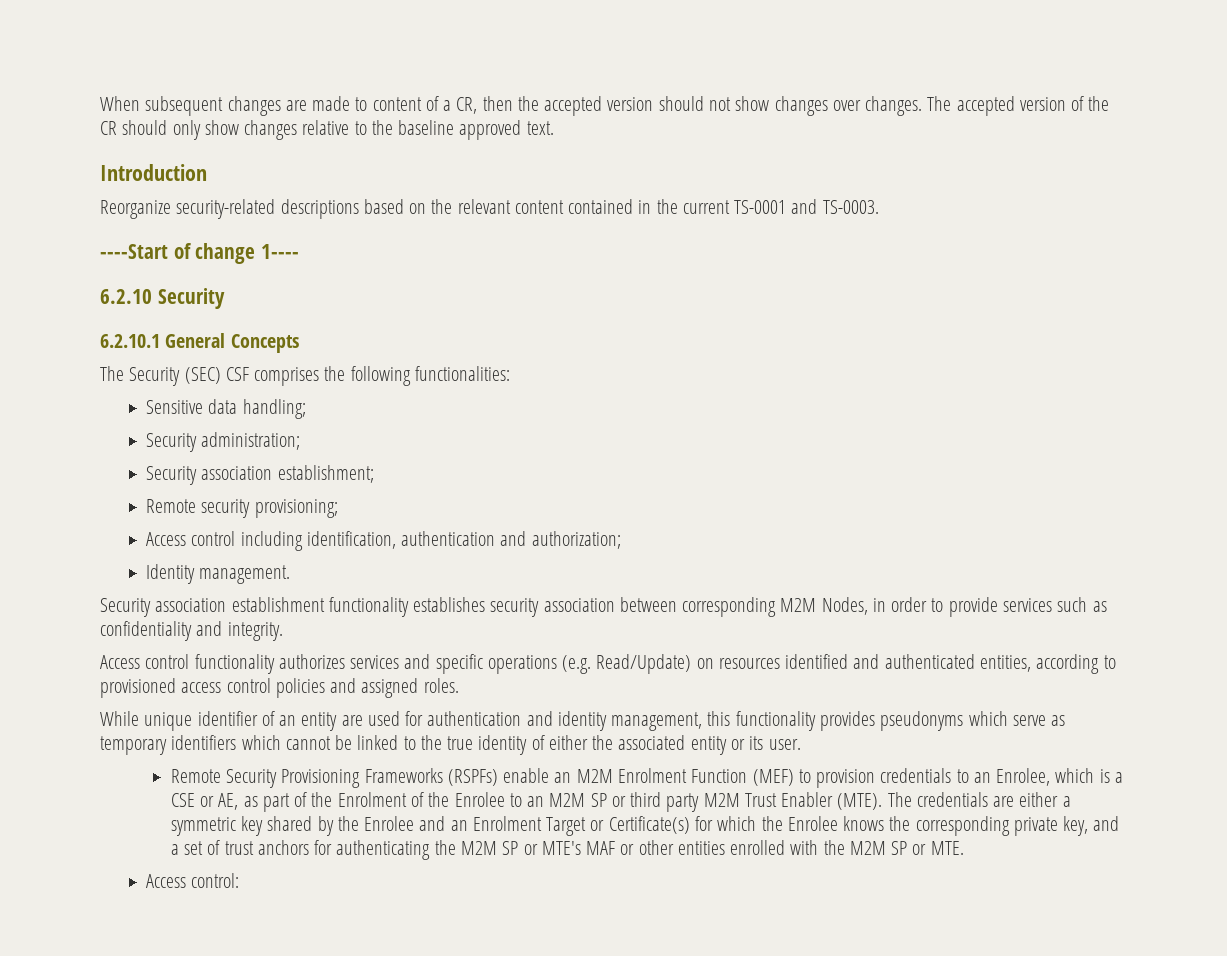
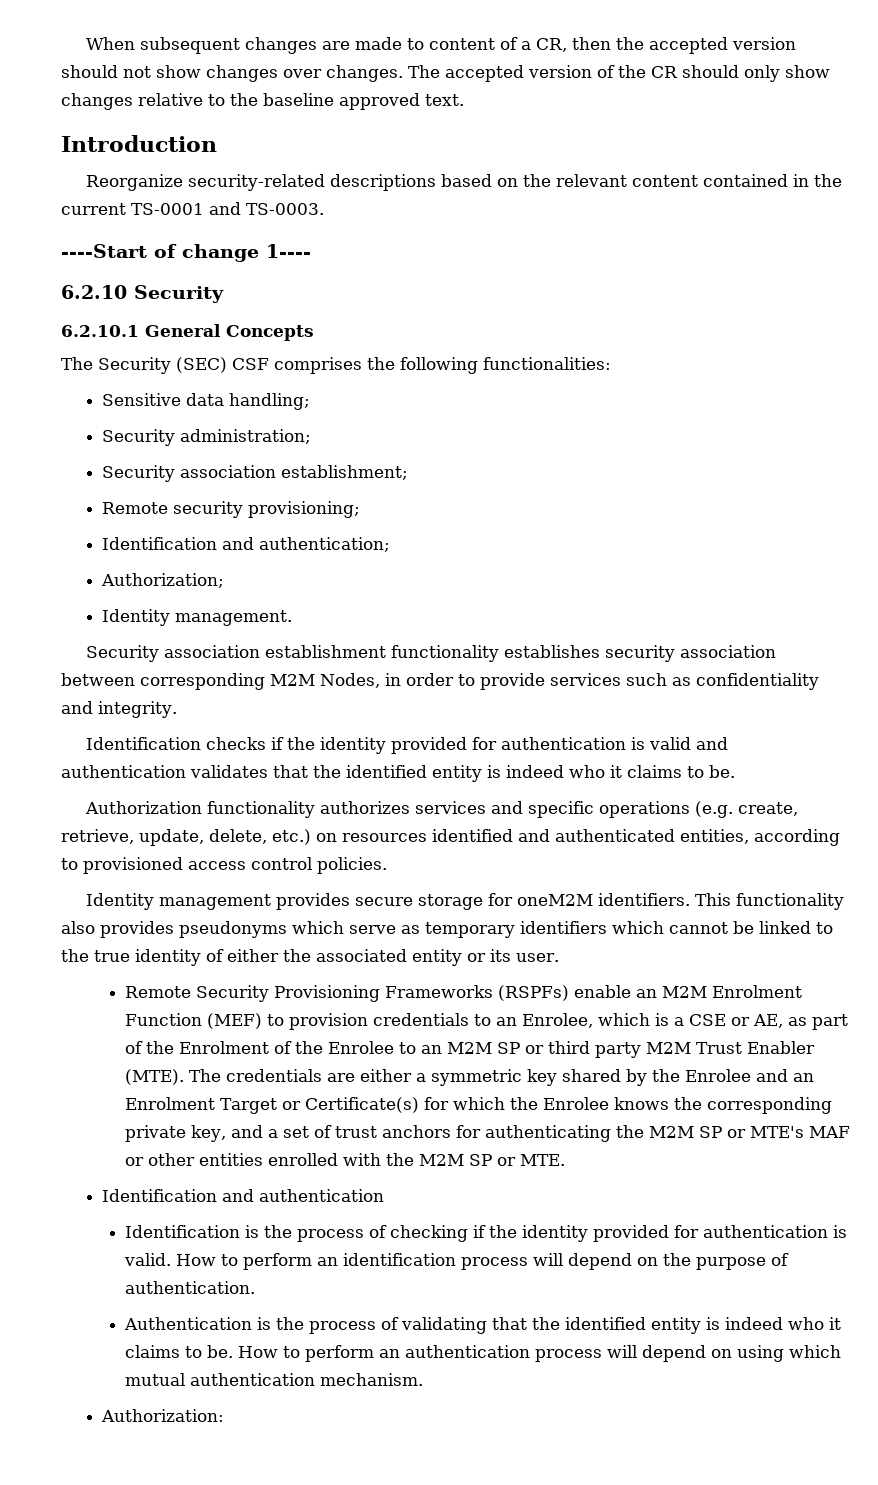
[146,531,621,551] Access control including identification, authentication and authorization; -> [101,537,390,552] [100,573,224,588] Identification and authentication; // Authorization;
[100,654,190,669] Access control -> [86,737,729,754] [61,765,735,782] [85,801,203,814] Identification checks if the identity provided for authentication is valid and authentication validates that the identified entity is indeed who it claims to be. // Authorization
[596,654,692,674] Read/Update) -> [738,802,799,816] [61,829,311,846] create, retrieve, update, delete, etc.)
[275,678,459,698] [100,711,816,731] policies and assigned roles. // While unique identifier of an entity are used for authentication and identity management, this functionality -> [317,857,387,874] [86,893,845,910] [61,921,95,934] policies. // Identity management provides secure storage for oneM2M identifiers. This functionality also
[146,873,240,888] Access control: -> [101,1189,384,1202] [124,1225,847,1242] [123,1253,789,1270] [124,1281,255,1294] [123,1317,841,1334] [124,1345,841,1362] [124,1373,423,1386] [100,1409,224,1422] Identification and authentication // Identification is the process of checking if the identity provided for authentication is valid. How to perform an identification process will depend on the purpose of authentication. // Authentication is the process of validating that the identified entity is indeed who it claims to be. How to perform an authentication process will depend on using which mutual authentication mechanism. // Authorization:

